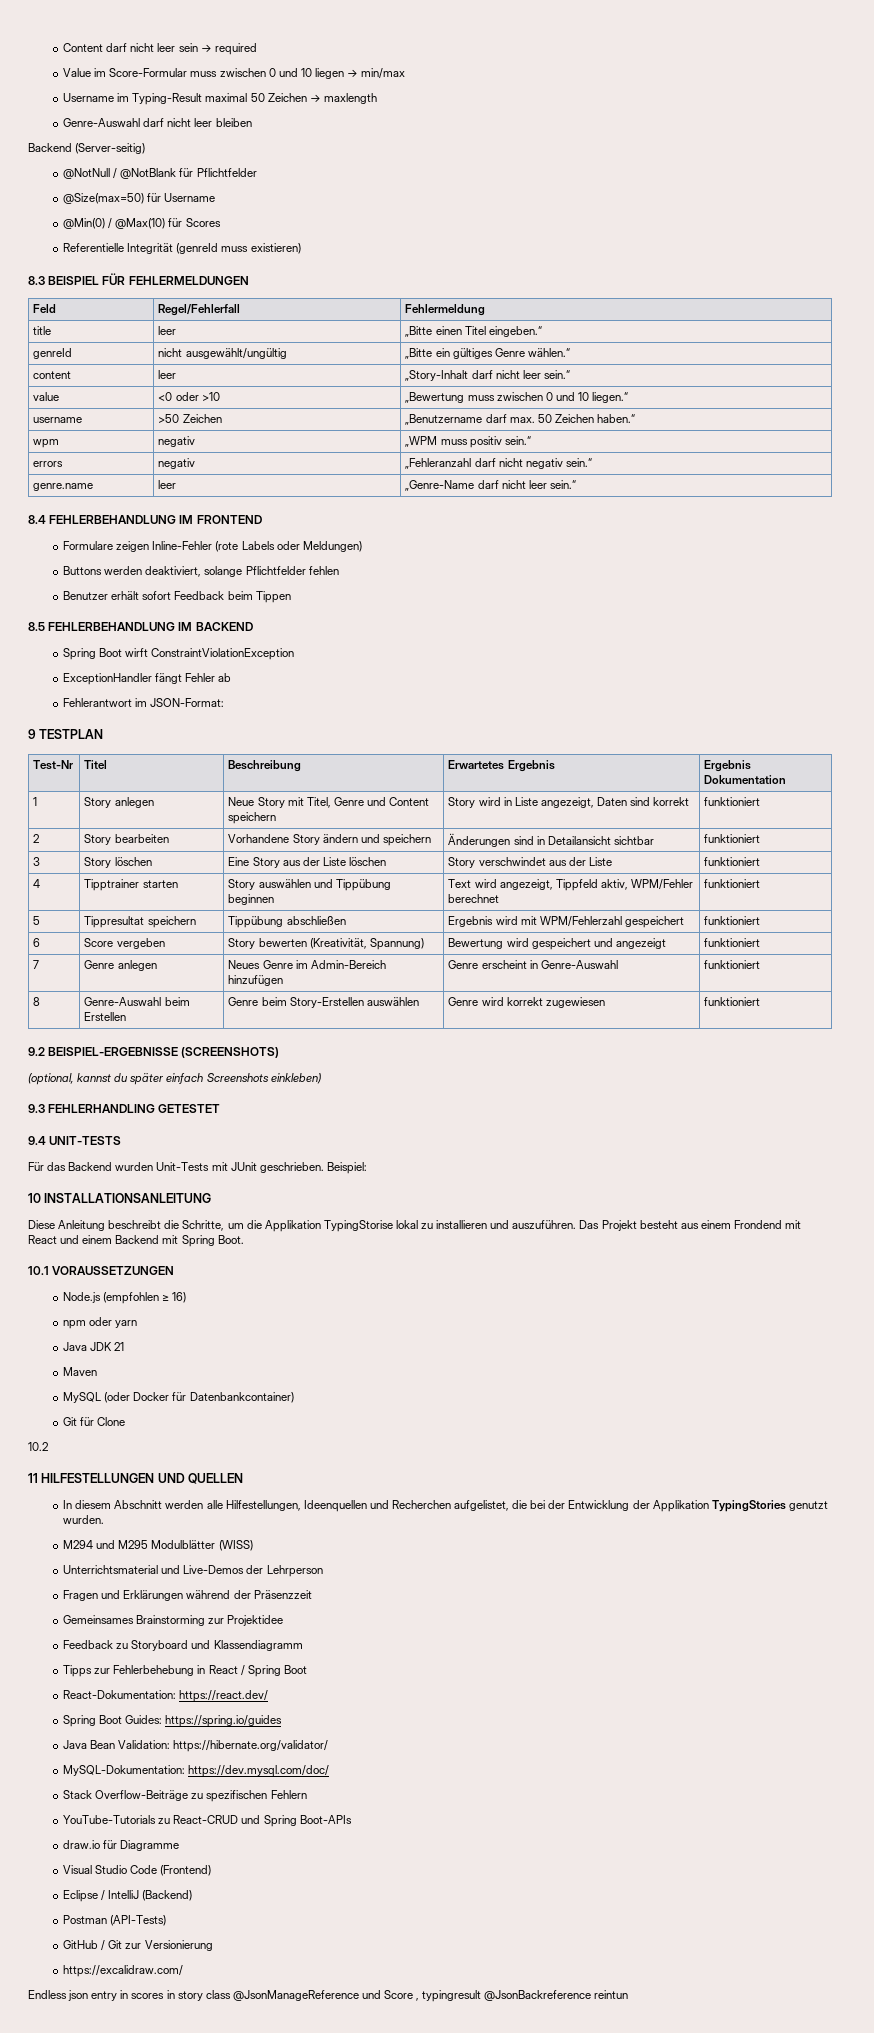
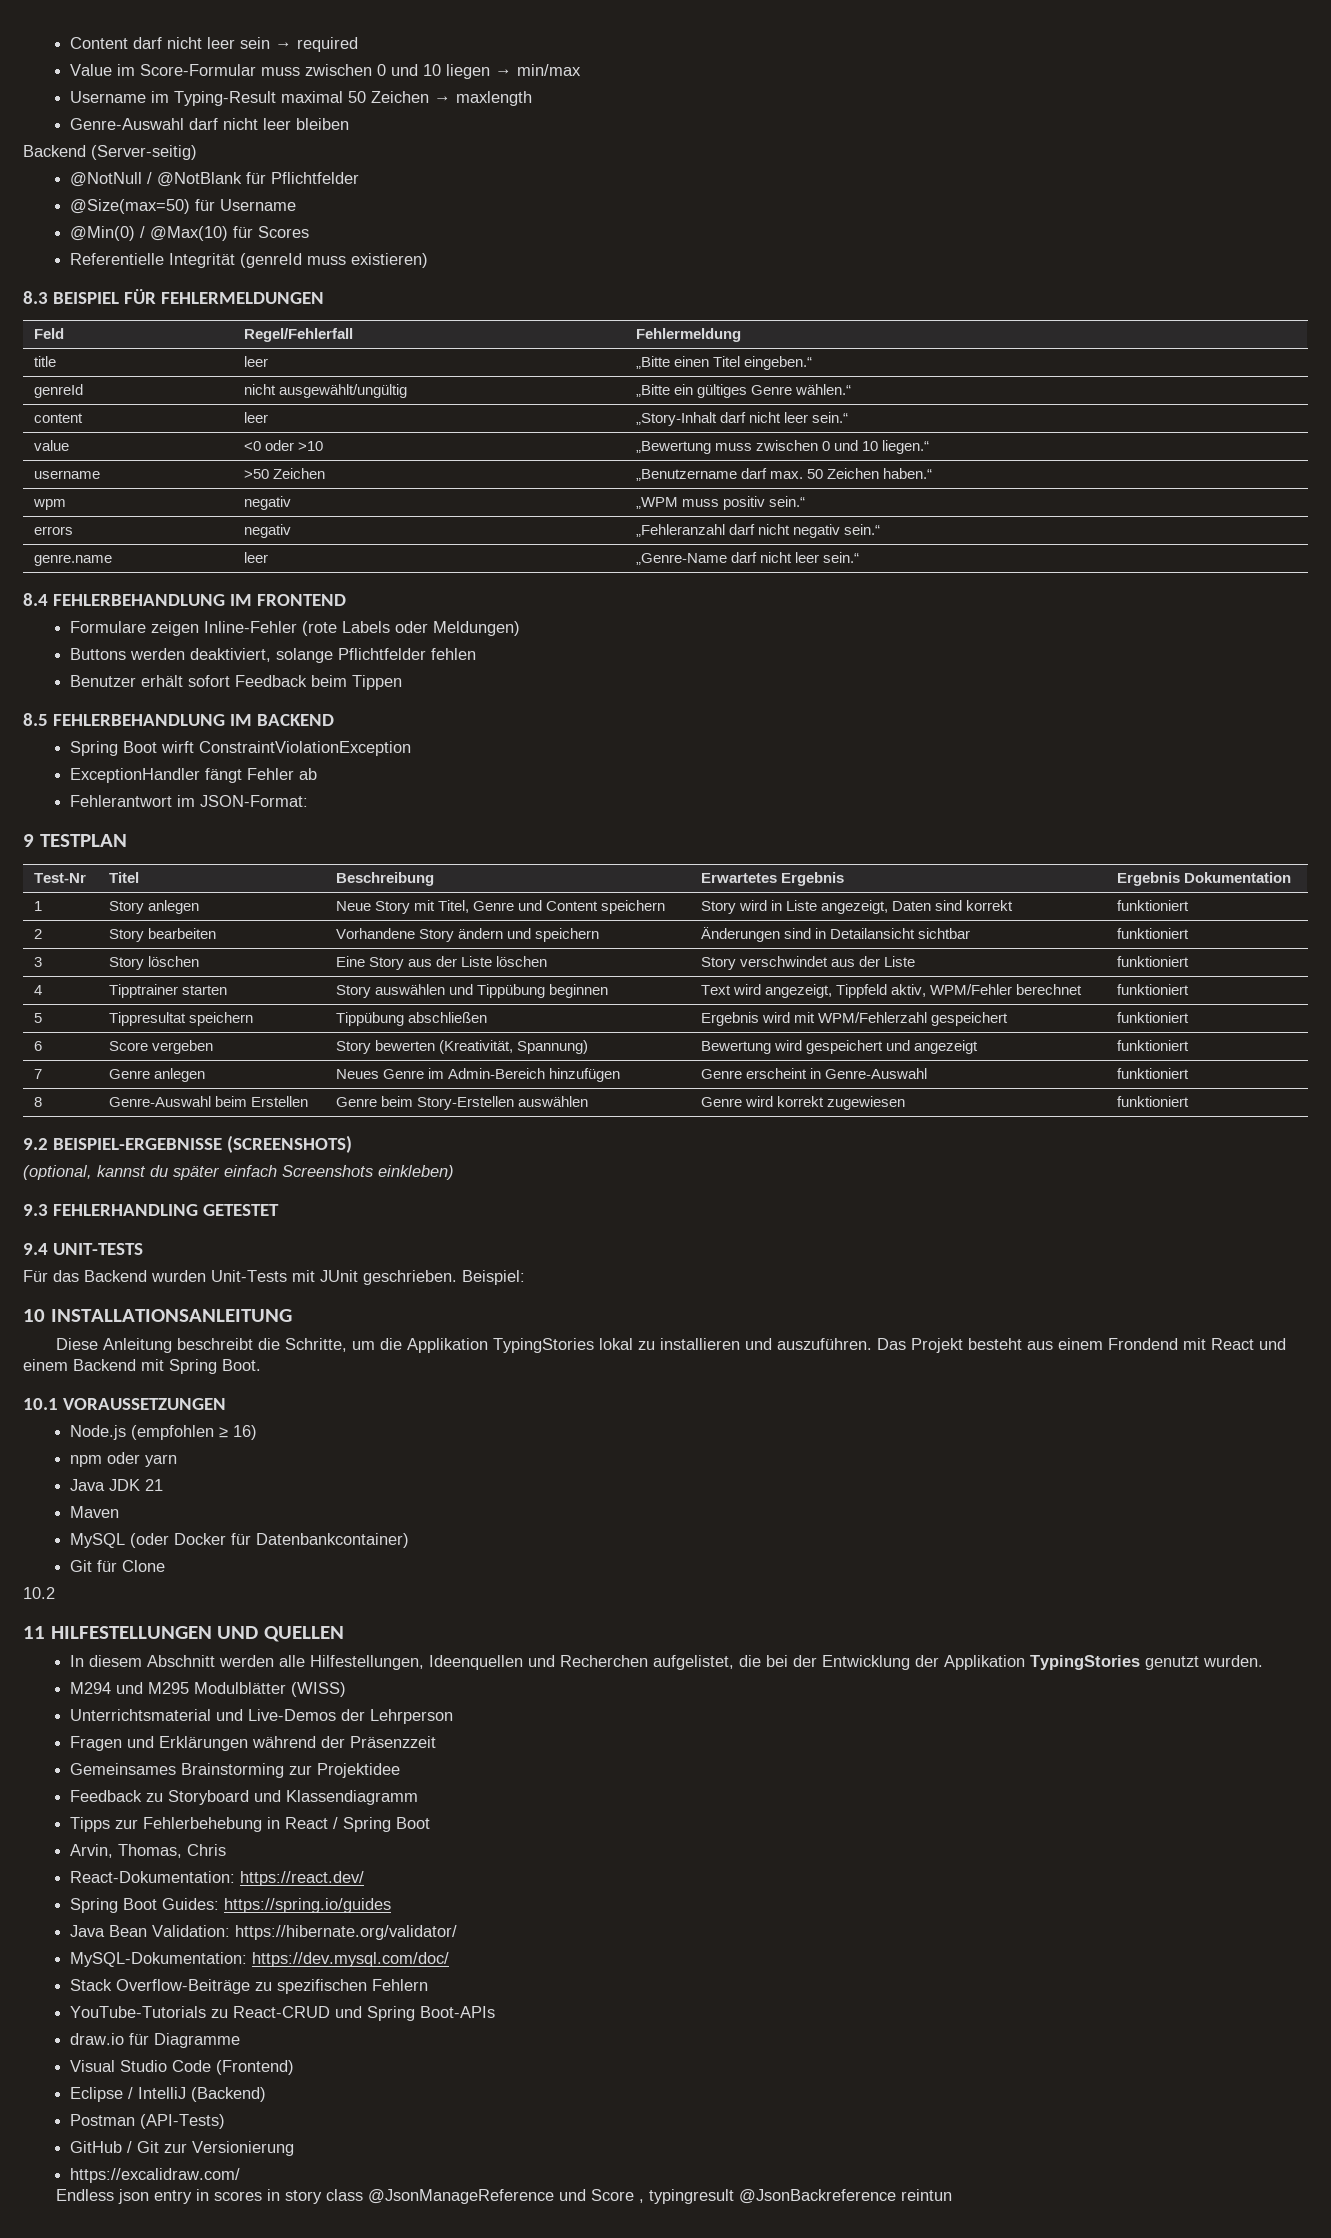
[323,1220,393,1232] TypingStorise -> [493,1338,595,1353] TypingStories
(307, 1669) none -> [69,1844,226,1858] // Arvin, Thomas, Chris

